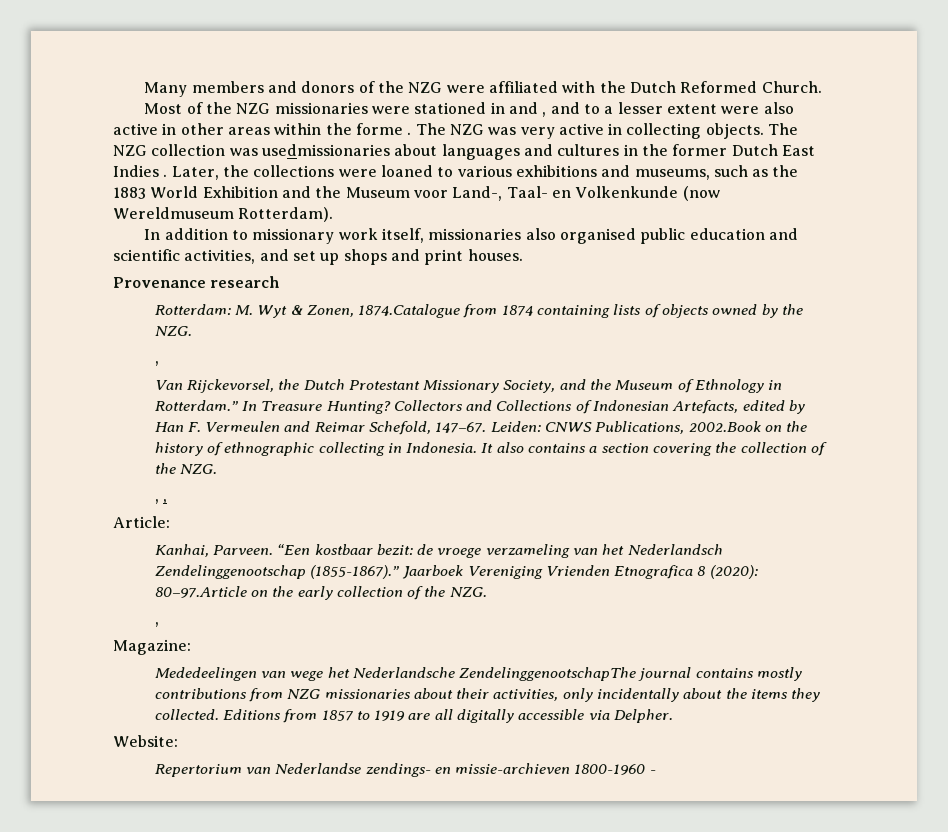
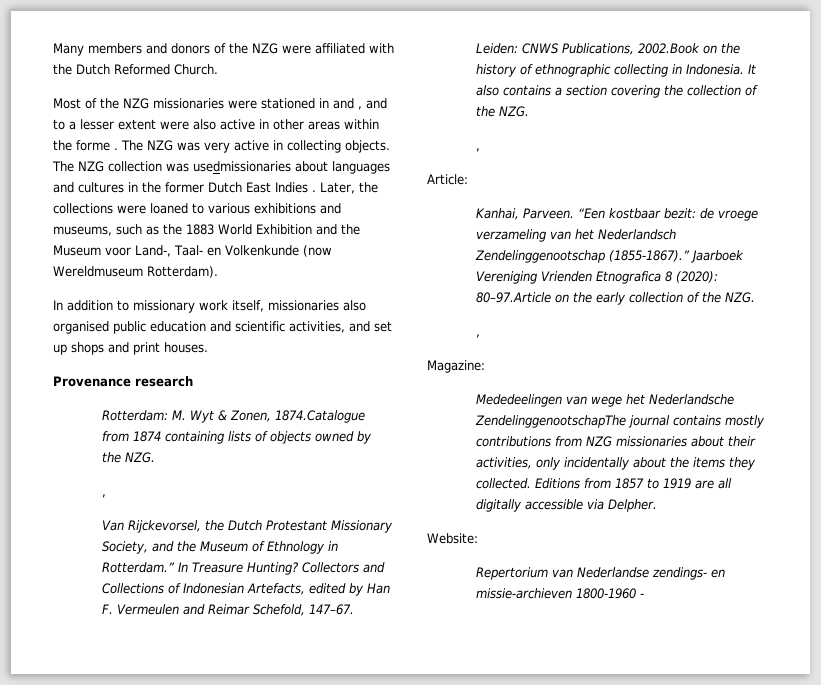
[162,499,167,504] , -> (481, 150) none

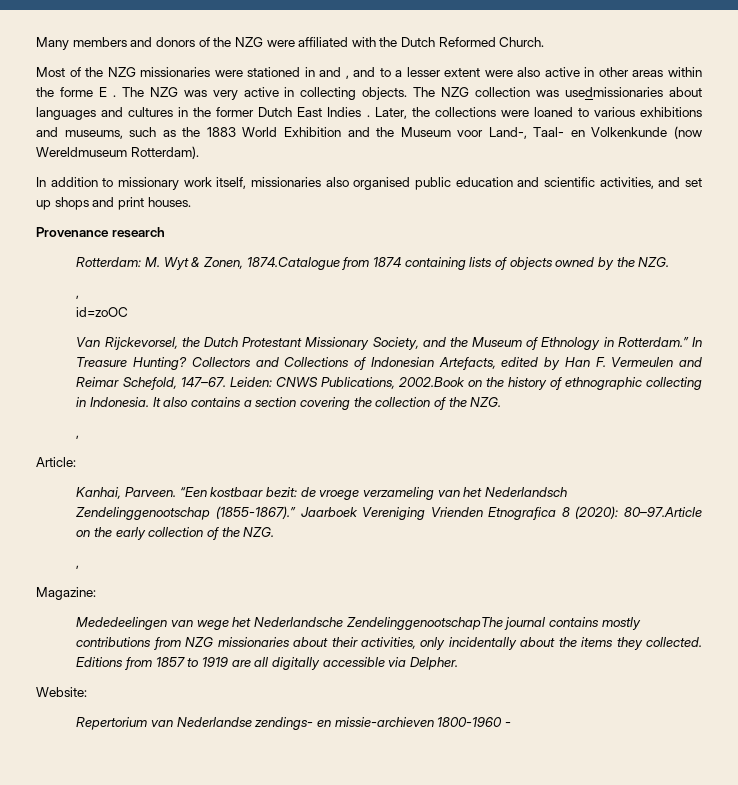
(110, 145) none -> [98,87,107,97] E
(107, 496) none -> [76,307,129,317] // id=zoOC

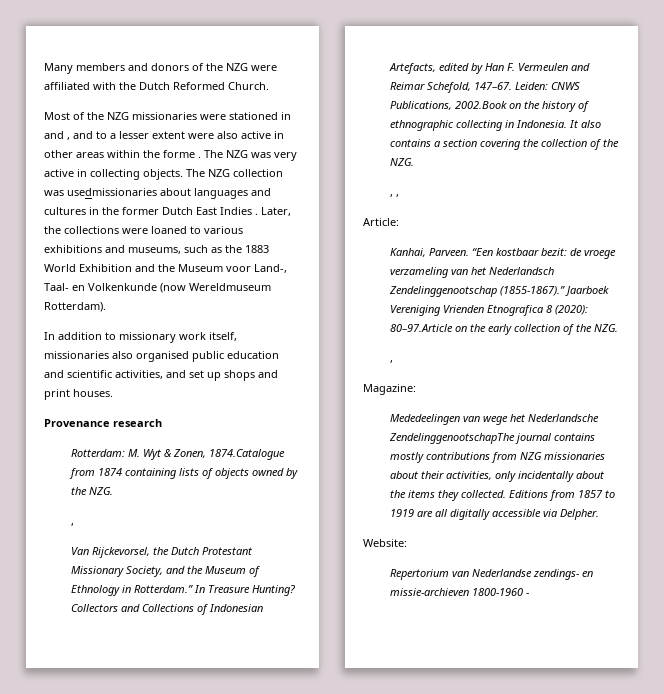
[98,87,107,97] E -> (195, 154) none
[76,307,129,317] // id=zoOC -> (74, 524) none
(80, 437) none -> [395,194,399,197] ,

